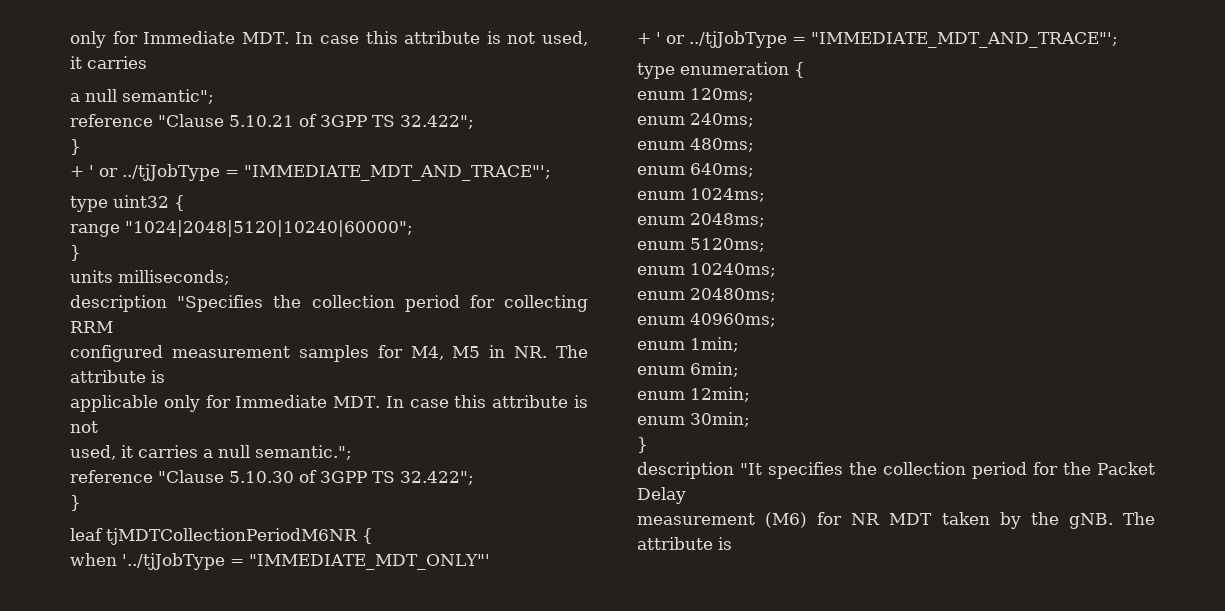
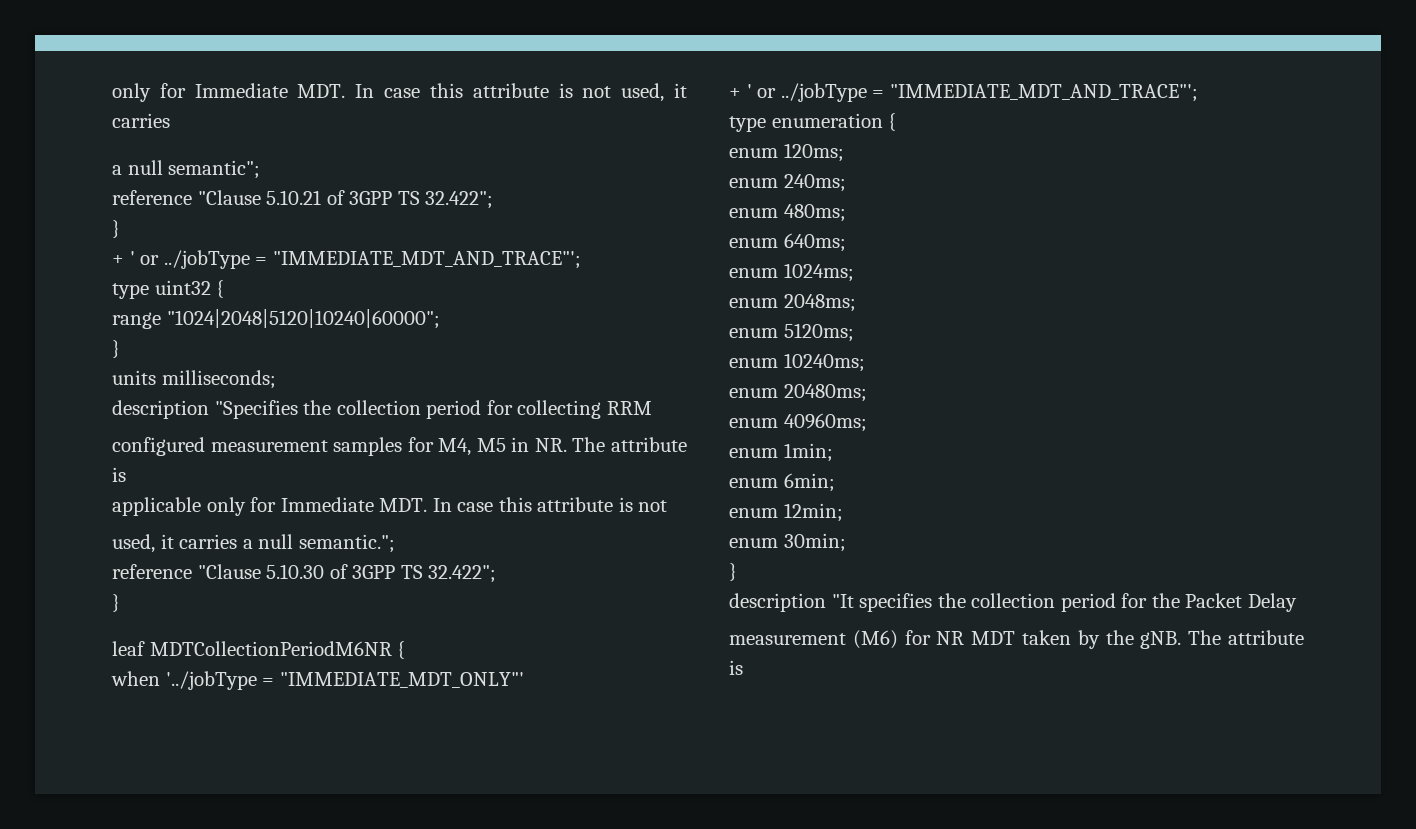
[122,164,220,181] ../tjJobType -> [163,250,250,269] ../jobType
[106,528,358,545] tjMDTCollectionPeriodM6NR -> [149,641,392,656] MDTCollectionPeriodM6NR
[122,553,225,570] '../tjJobType -> [165,671,257,690] '../jobType
[689,31,787,48] ../tjJobType -> [780,83,867,102] ../jobType

